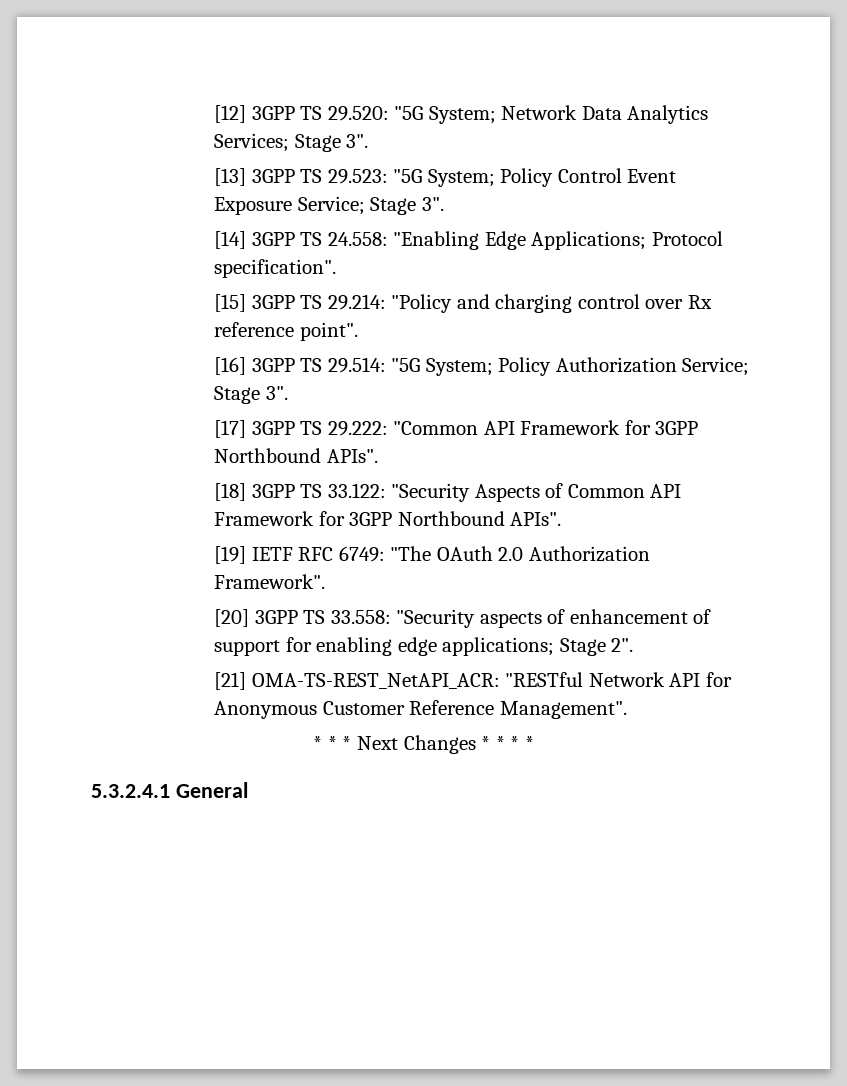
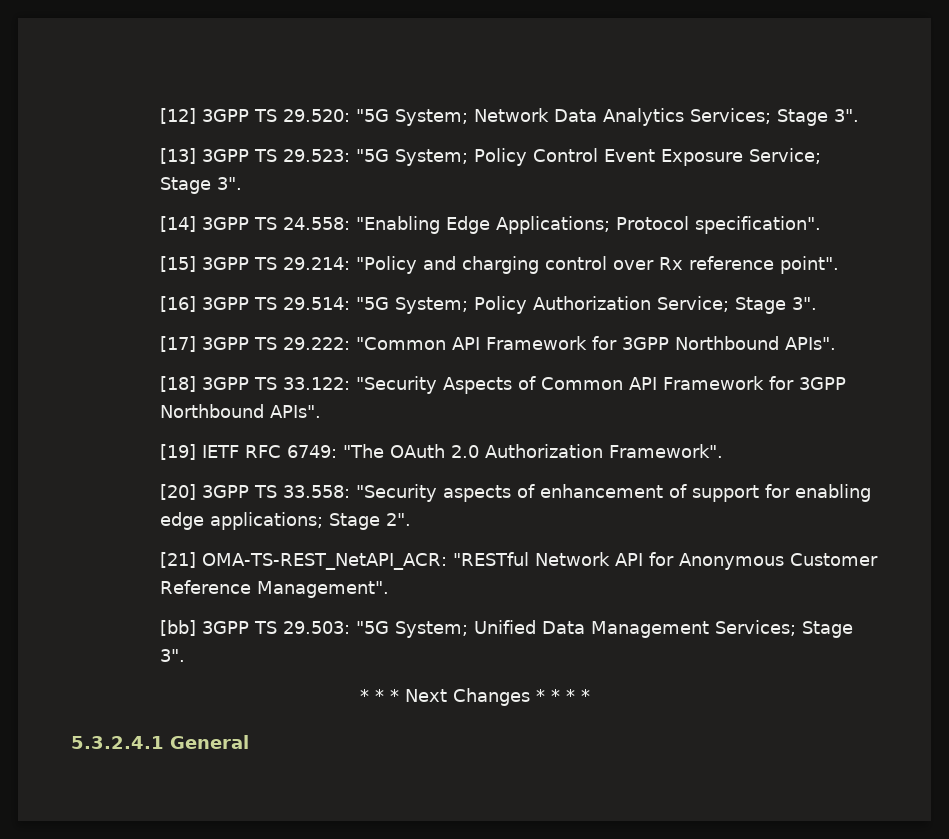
(627, 710) none -> [160,620,854,638] [160,649,186,662] // [bb] 3GPP TS 29.503: "5G System; Unified Data Management Services; Stage 3".

